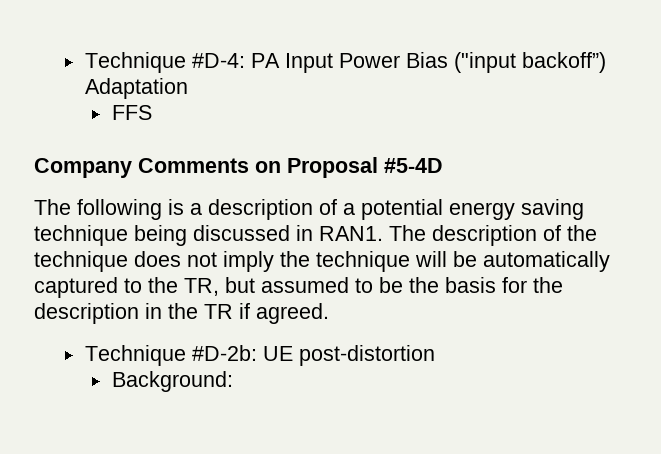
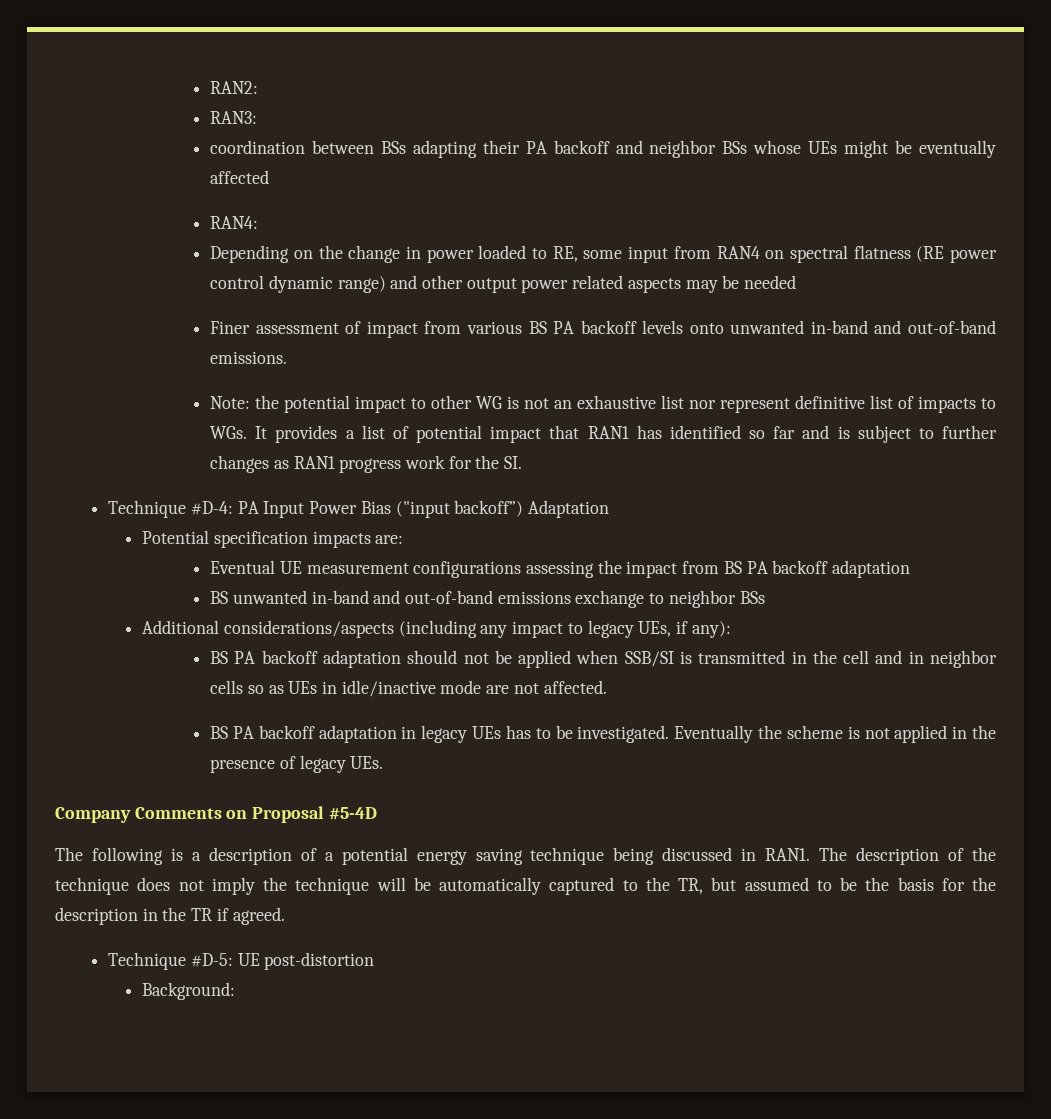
(84, 62) none -> [210,81,259,94] [210,111,258,124] [210,140,997,158] [210,170,270,184] [210,216,259,229] [210,245,997,263] [210,275,797,293] [210,320,996,338] [210,351,288,364] [210,395,996,413] [210,425,998,443] [210,455,523,473] RAN2: // RAN3: // coordination between BSs adapting their PA backoff and neighbor BSs whose UEs might be eventually affected // RAN4: // Depending on the change in power loaded to RE, some input from RAN4 on spectral flatness (RE power control dynamic range) and other output power related aspects may be needed // Finer assessment of impact from various BS PA backoff levels onto unwanted in-band and out-of-band emissions. // Note: the potential impact to other WG is not an exhaustive list nor represent definitive list of impacts to WGs. It provides a list of potential impact that RAN1 has identified so far and is subject to further changes as RAN1 progress work for the SI. //
[111,105,152,120] FFS -> [142,530,404,548] [210,560,911,578] [210,590,765,608] [142,620,731,638] [210,650,998,668] [210,680,607,697] [210,725,996,743] [210,755,384,773] Potential specification impacts are: // Eventual UE measurement configurations assessing the impact from BS PA backoff adaptation // BS unwanted in-band and out-of-band emissions exchange to neighbor BSs // Additional considerations/aspects (including any impact to legacy UEs, if any): // BS PA backoff adaptation should not be applied when SSB/SI is transmitted in the cell and in neighbor cells so as UEs in idle/inactive mode are not affected. // BS PA backoff adaptation in legacy UEs has to be investigated. Eventually the scheme is not applied in the presence of legacy UEs.
[191,345,257,361] #D-2b: -> [190,953,233,967] #D-5:

